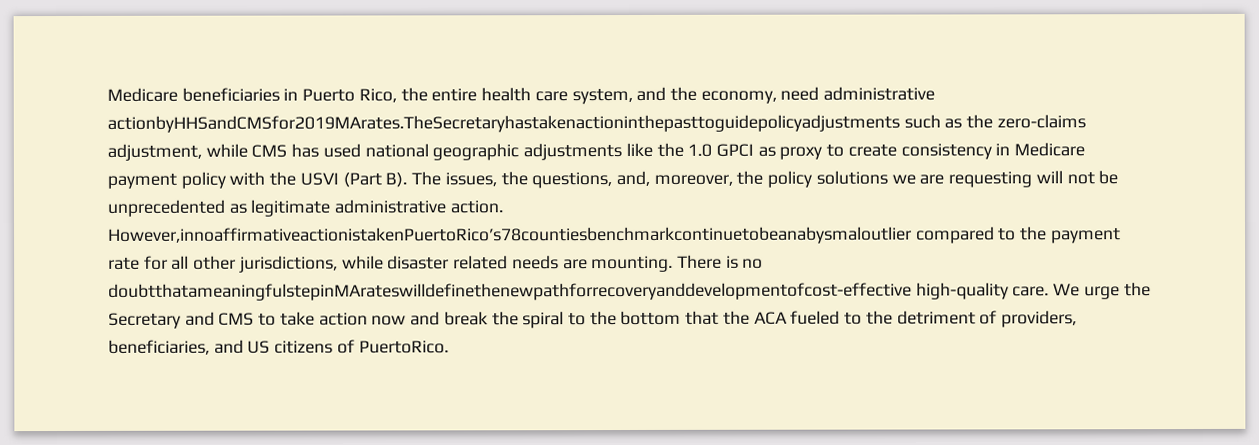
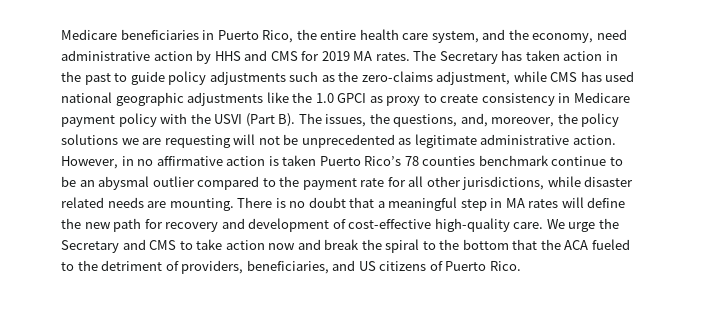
[107,114,900,133] actionbyHHSandCMSfor2019MArates.TheSecretaryhastakenactioninthepasttoguidepolicyadjustments -> [153,50,618,64] [61,71,286,85] action by HHS and CMS for 2019 MA rates. The Secretary has taken action in the past to guide policy adjustments
[108,226,912,245] However,innoaffirmativeactionistakenPuertoRico’s78countiesbenchmarkcontinuetobeanabysmaloutlier -> [61,155,623,169] [61,176,195,190] However, in no affirmative action is taken Puerto Rico’s 78 counties benchmark continue to be an abysmal outlier
[108,282,912,301] doubtthatameaningfulstepinMArateswilldefinethenewpathforrecoveryanddevelopmentofcost-effective -> [308,197,626,211] [61,218,432,232] doubt that a meaningful step in MA rates will define the new path for recovery and development of cost-effective
[358,340,449,354] PuertoRico. -> [445,261,521,271] Puerto Rico.

